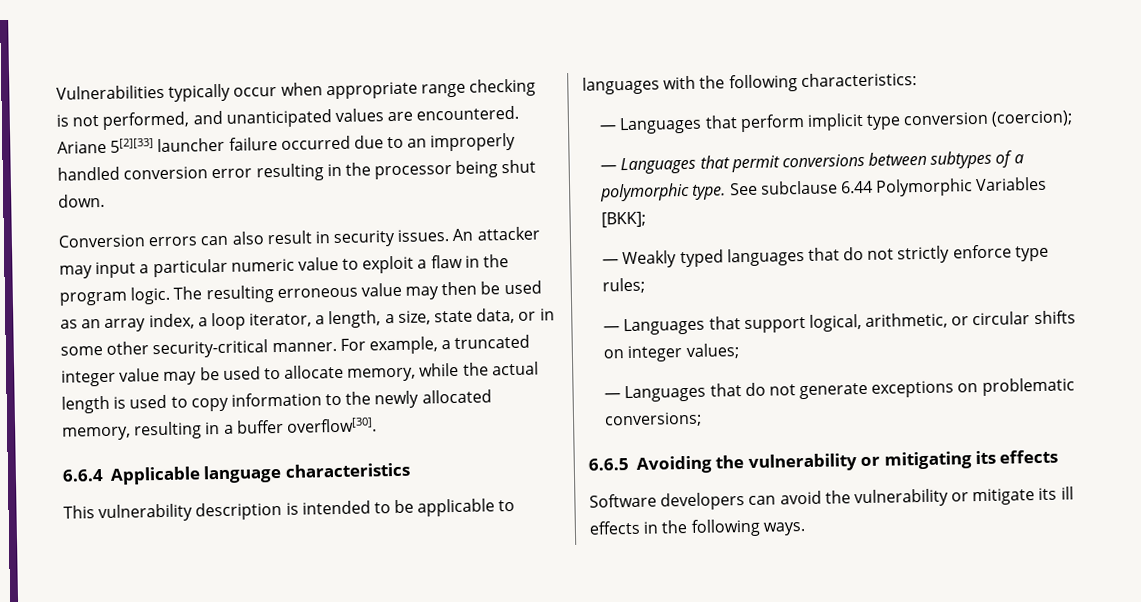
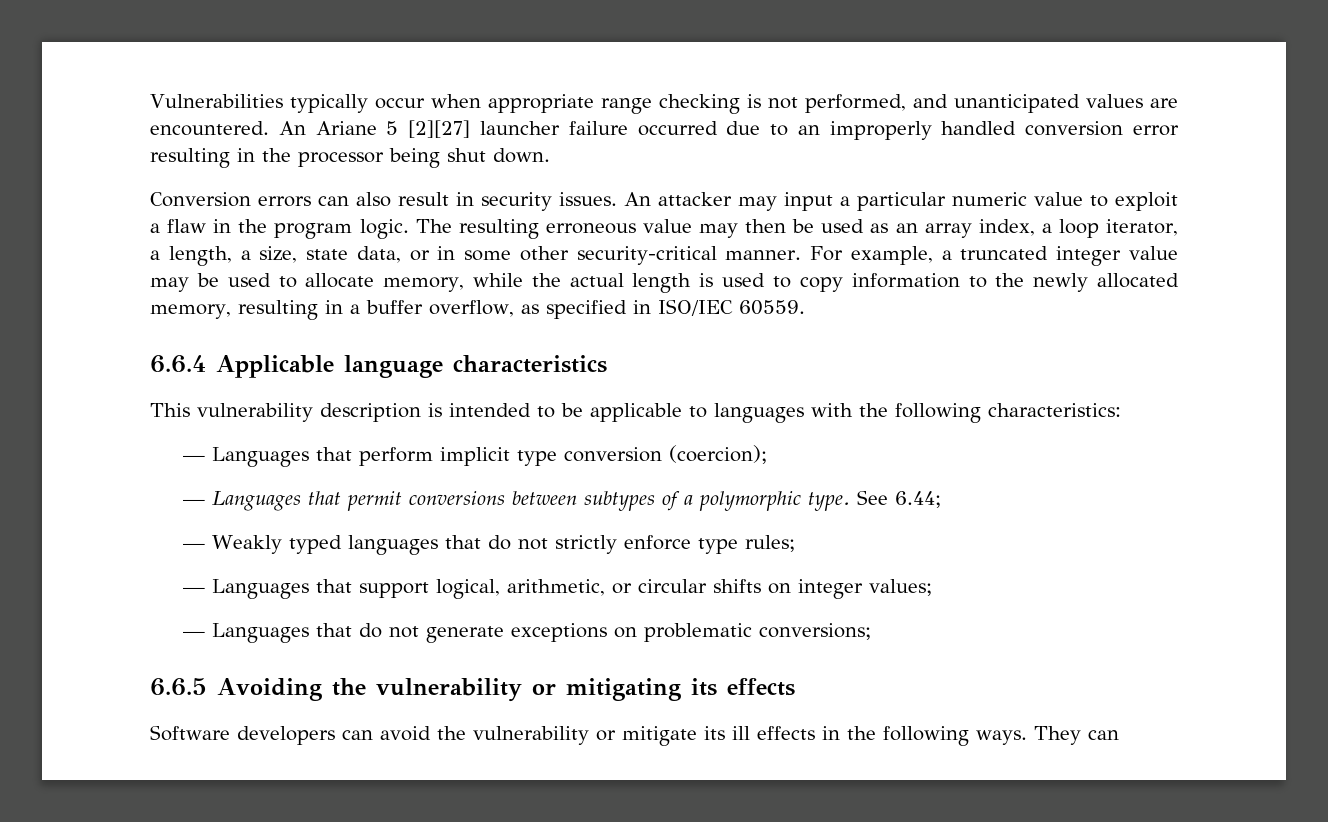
[57,138,155,154] Ariane 5[2][33] -> [278,120,471,138] An Ariane 5 [2][27]
[285,417,377,433] overflow[30]. -> [428,299,805,319] overflow, as specified in ISO/IEC 60559.
[759,176,1048,197] [601,211,647,228] subclause 6.44 Polymorphic Variables [BKK]; -> [895,491,942,508] 6.44;
(806, 529) none -> [1034,726,1119,745] They can

